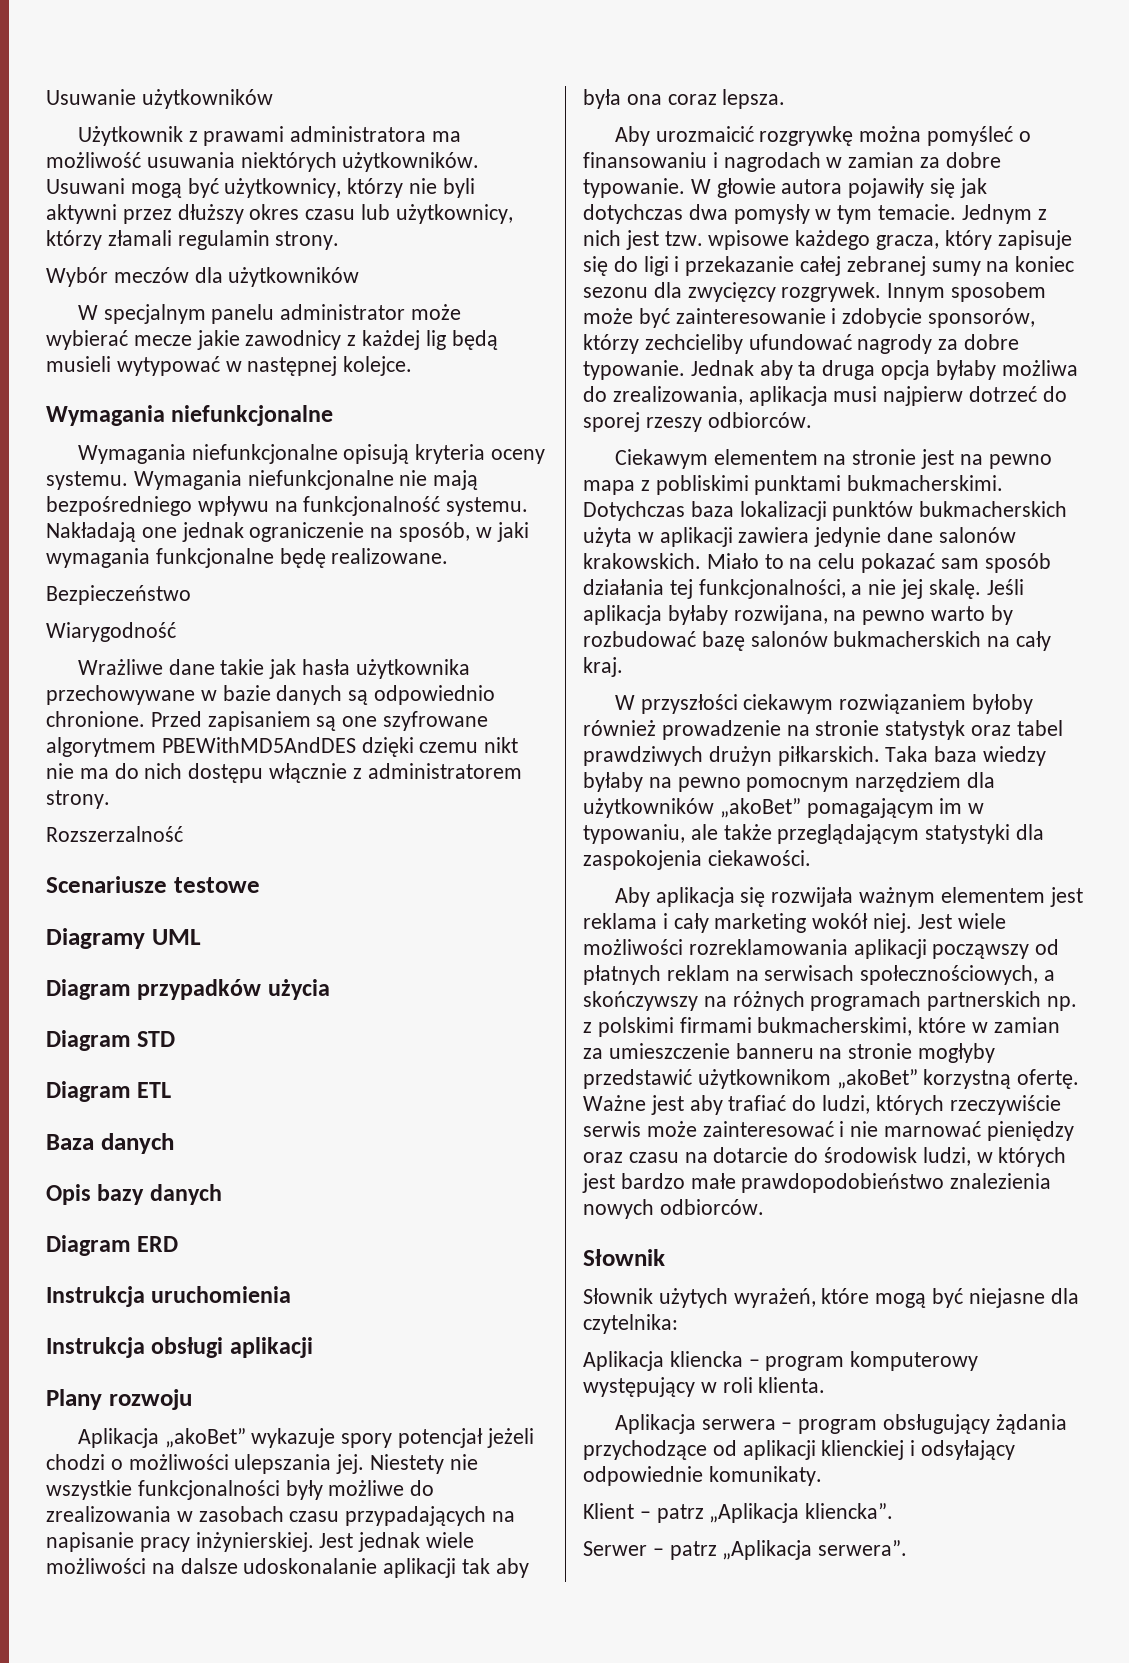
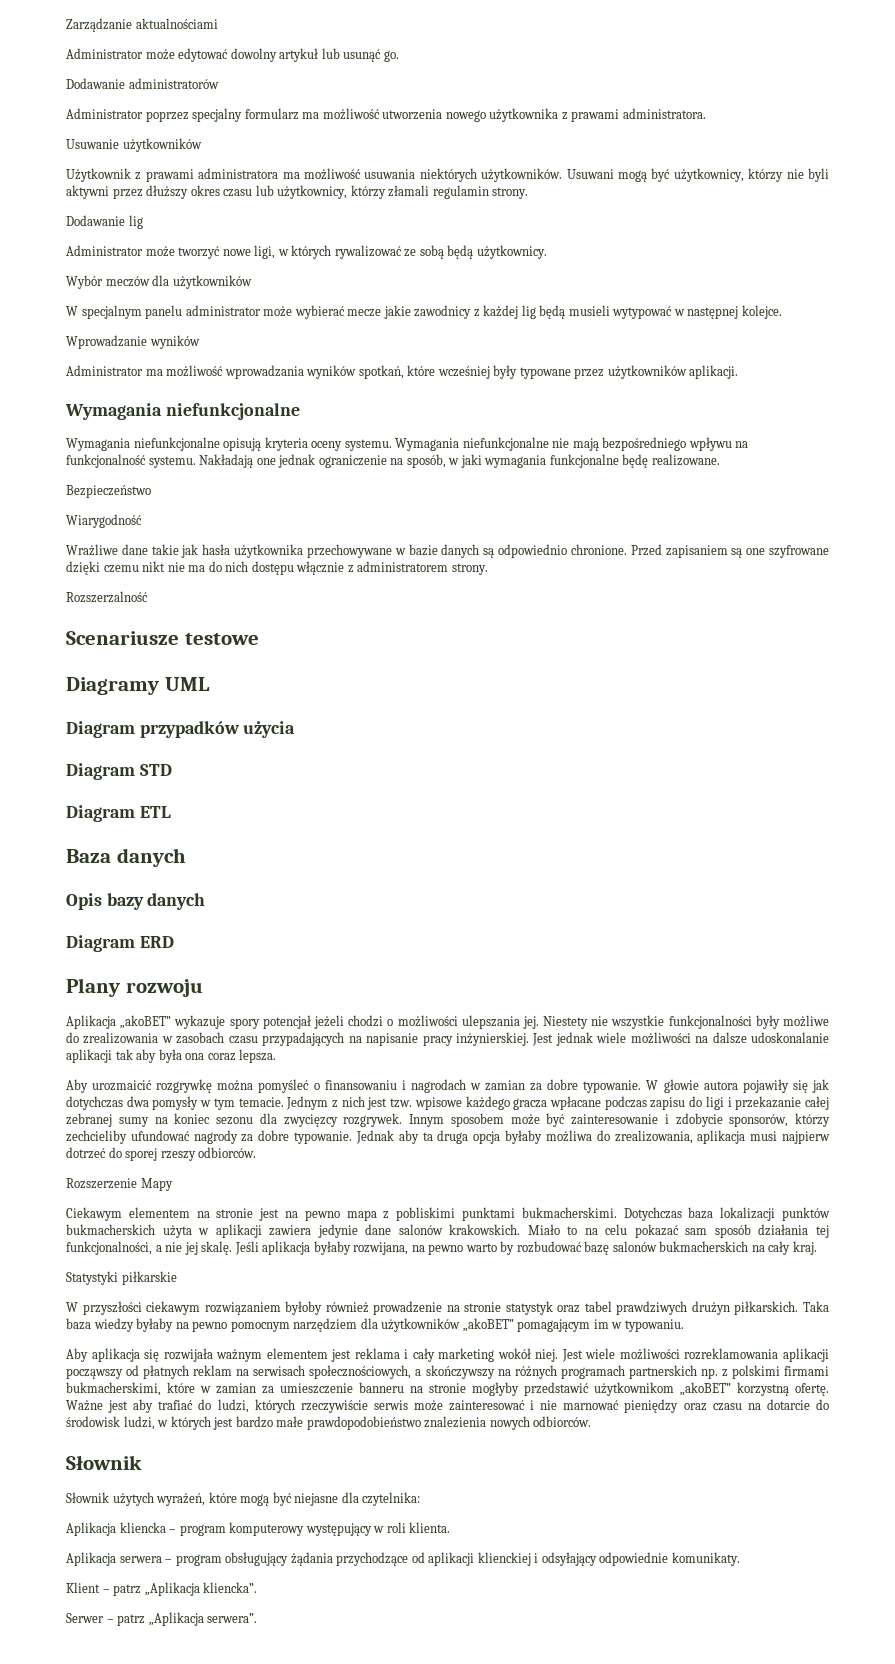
(46, 97) none -> [66,18,218,32] [66,48,399,62] [66,78,219,89] [66,108,706,122] Zarządzanie aktualnościami // Administrator może edytować dowolny artykuł lub usunąć go. // Dodawanie administratorów // Administrator poprzez specjalny formularz ma możliwość utworzenia nowego użytkownika z prawami administratora. //
(340, 240) none -> [66,215,143,229] [66,245,547,259] // Dodawanie lig // Administrator może tworzyć nowe ligi, w których rywalizować ze sobą będą użytkownicy.
(413, 366) none -> [66,335,200,349] [66,365,739,379] // Wprowadzanie wyników // Administrator ma możliwość wprowadzania wyników spotkań, które wcześniej były typowane przez użytkowników aplikacji.
[46,737,356,757] algorytmem PBEWithMD5AndDES -> (830, 551) none
[46,1286,292,1307] [46,1337,313,1358] // Instrukcja uruchomienia // Instrukcja obsługi aplikacji -> (174, 942) none
[164,1428,246,1448] „akoBet” -> [120,1015,172,1029] „akoBET”
[876,230,1072,250] [583,256,608,276] gracza, który zapisuje się -> [513,1096,686,1110] gracza wpłacane podczas zapisu
(812, 420) none -> [66,1178,173,1191] // Rozszerzenie Mapy
(623, 667) none -> [66,1271,177,1285] // Statystyki piłkarskie
[719,798,801,818] „akoBet” -> [462,1318,514,1332] „akoBET”
[583,824,1045,844] [583,850,811,870] typowaniu, ale także przeglądającym statystyki dla zaspokojenia ciekawości. -> [624,1319,684,1332] typowaniu.
[836,1069,918,1089] „akoBet” -> [680,1382,731,1396] „akoBET”

